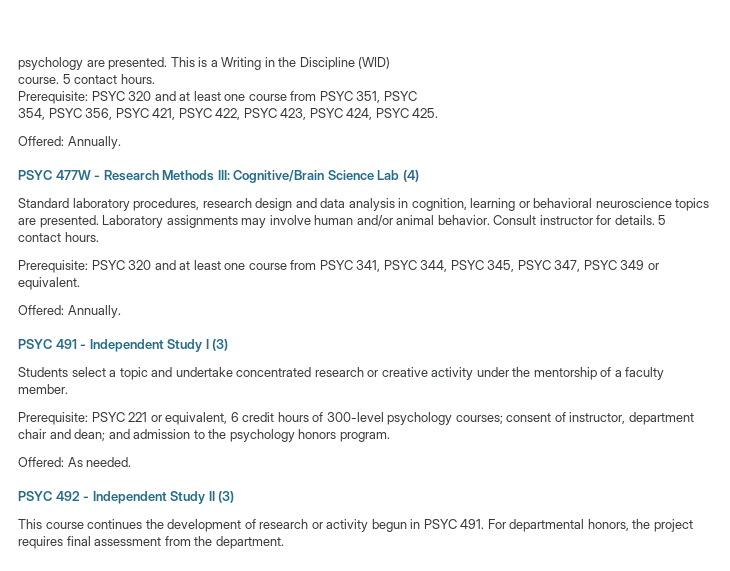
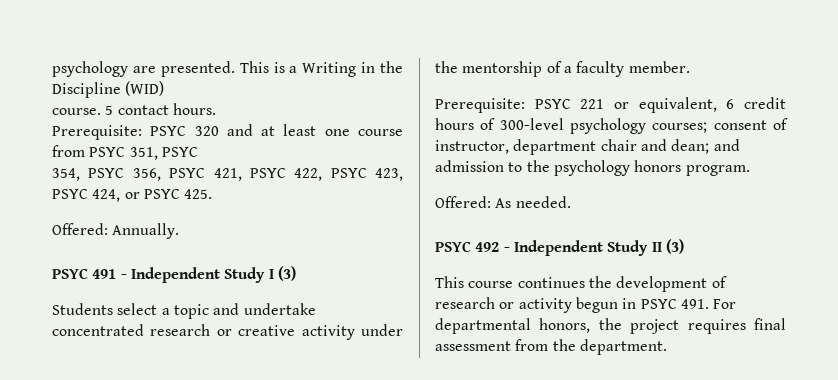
(373, 114) none -> [124,192,140,199] or
[18,170,419,183] [18,198,710,211] [18,215,667,228] [18,232,99,242] [18,260,659,273] [18,277,80,290] [18,305,121,318] // PSYC 477W - Research Methods III: Cognitive/Brain Science Lab (4) // Standard laboratory procedures, research design and data analysis in cognition, learning or behavioral neuroscience topics are presented. Laboratory assignments may involve human and/or animal behavior. Consult instructor for details. 5 contact hours. // Prerequisite: PSYC 320 and at least one course from PSYC 341, PSYC 344, PSYC 345, PSYC 347, PSYC 349 or equivalent. // Offered: Annually. -> (180, 231) none

